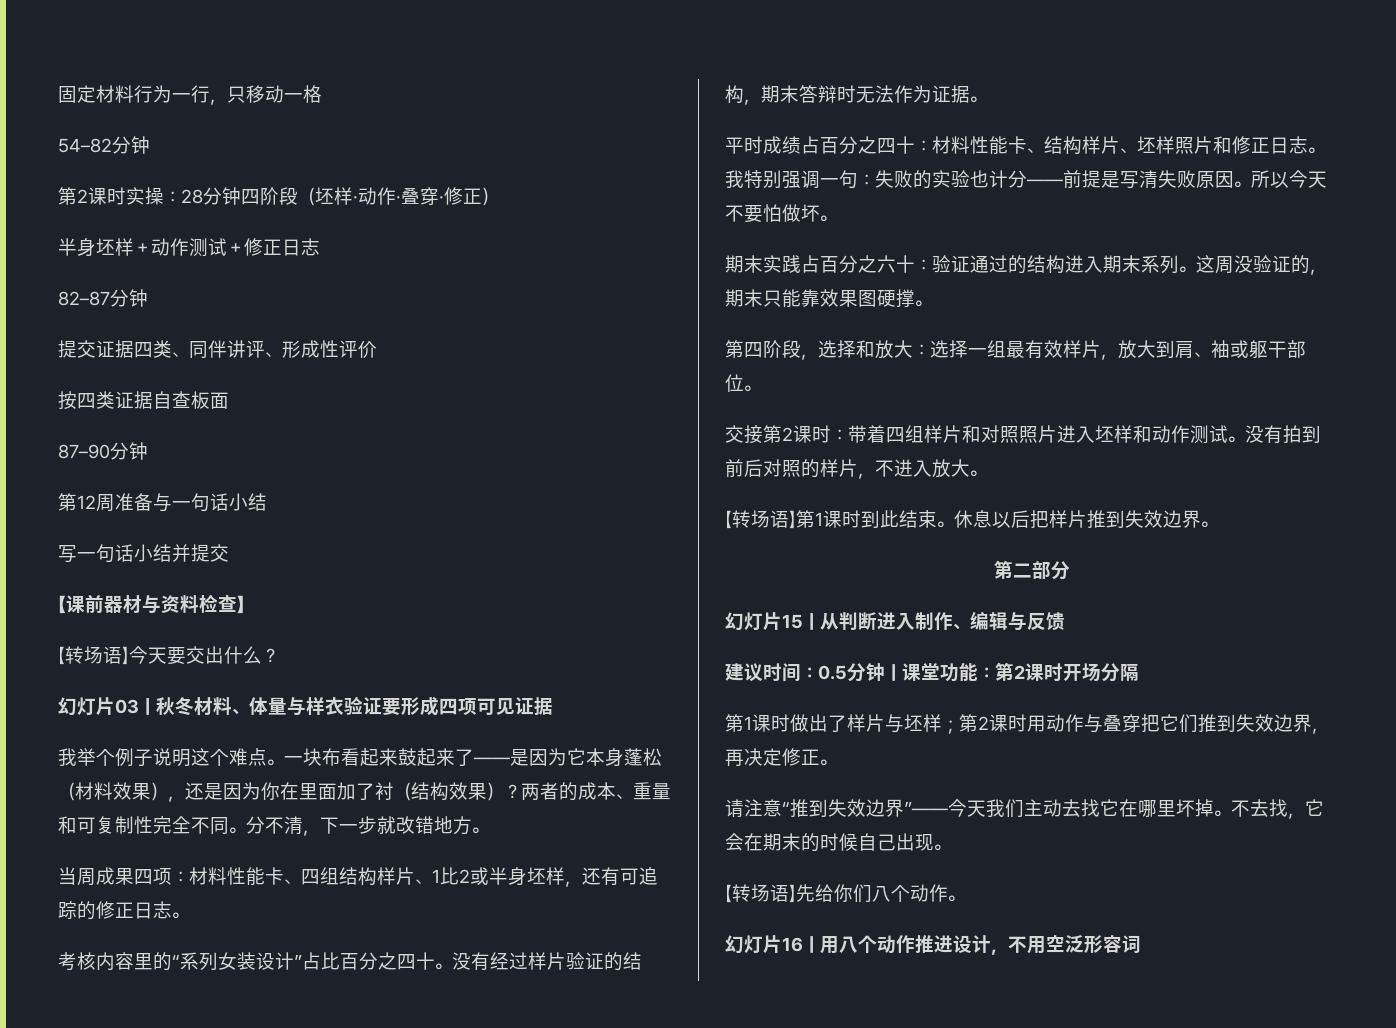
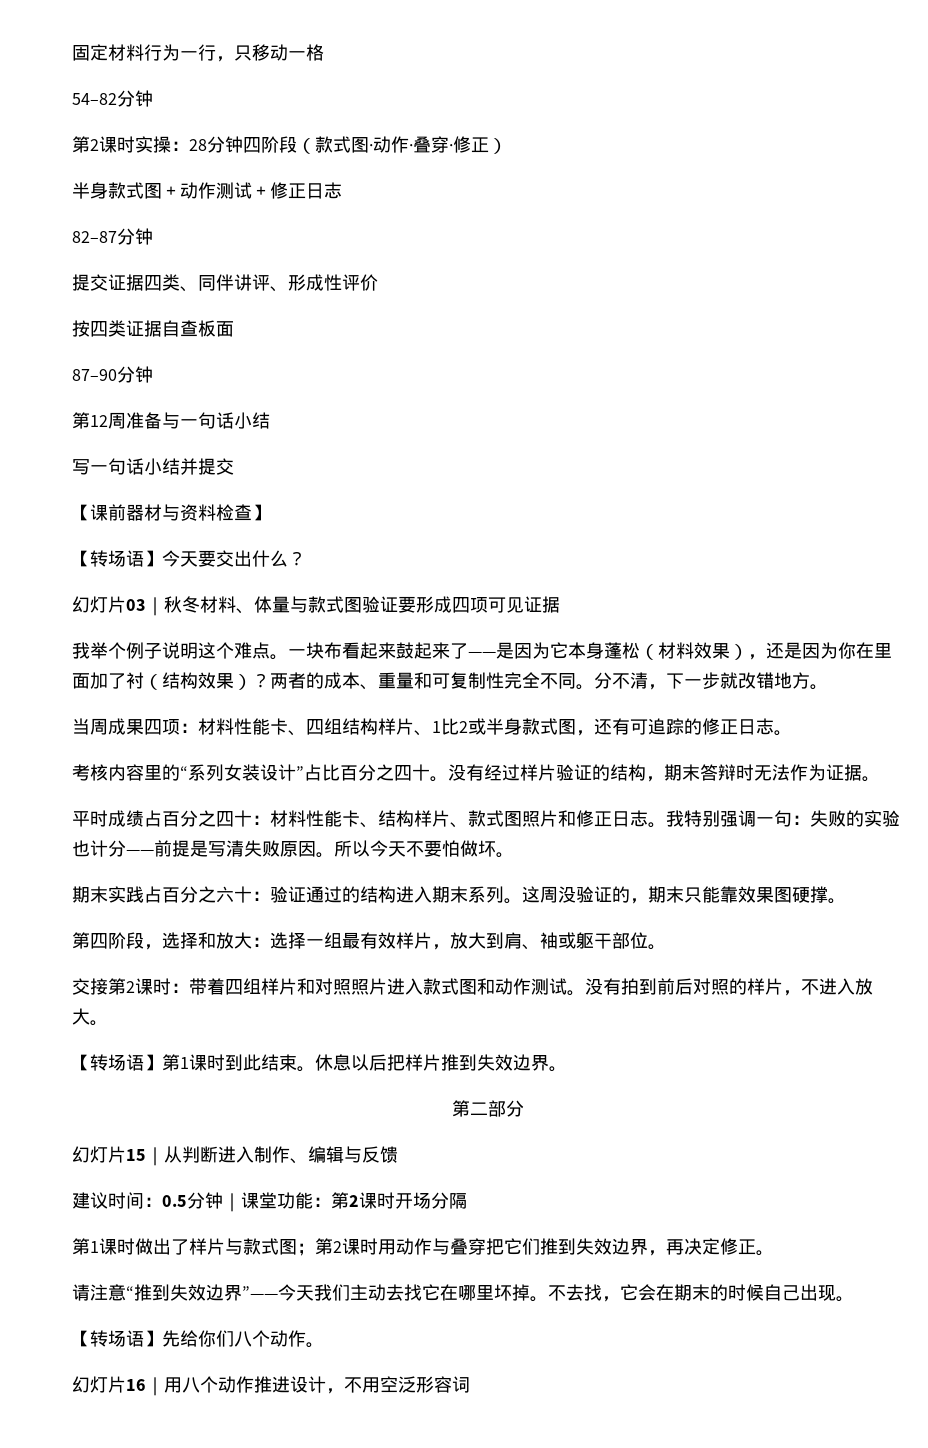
[315,187,353,205] 坯样 -> [315,136,369,153] 款式图
[96,238,134,256] 坯样 -> [108,182,162,199] 款式图
[306,697,344,715] 样衣 -> [308,596,362,613] 款式图
[527,867,565,885] 坯样 -> [522,718,576,735] 款式图
[1137,136,1175,154] 坯样 -> [468,810,522,827] 款式图
[1095,425,1133,443] 坯样 -> [423,978,477,995] 款式图
[904,714,942,732] 坯样 -> [243,1238,297,1255] 款式图

